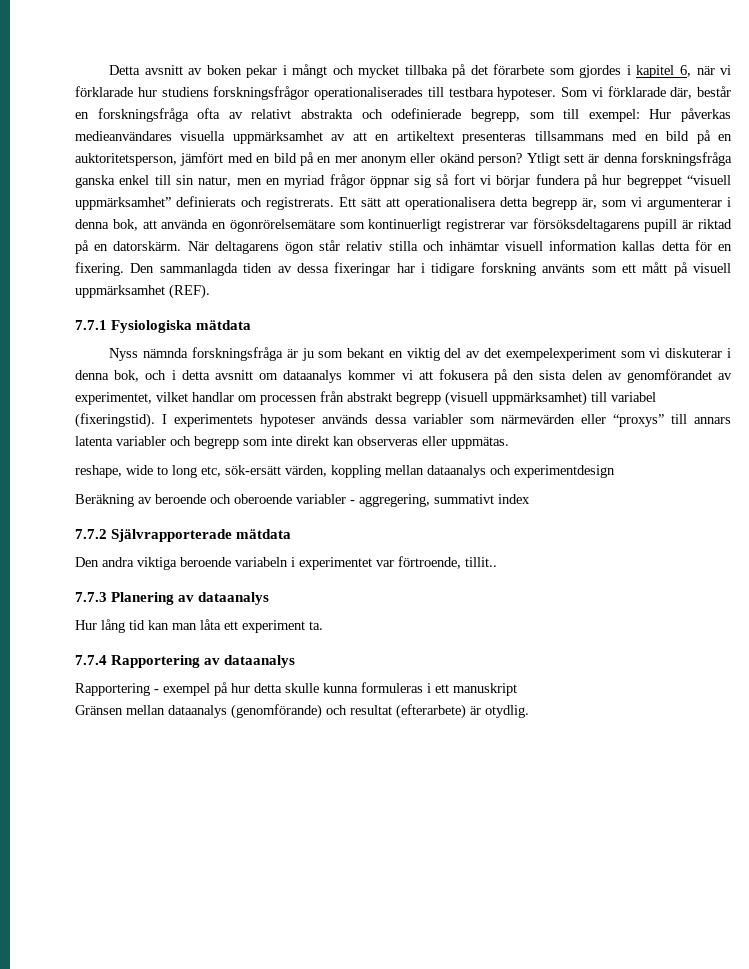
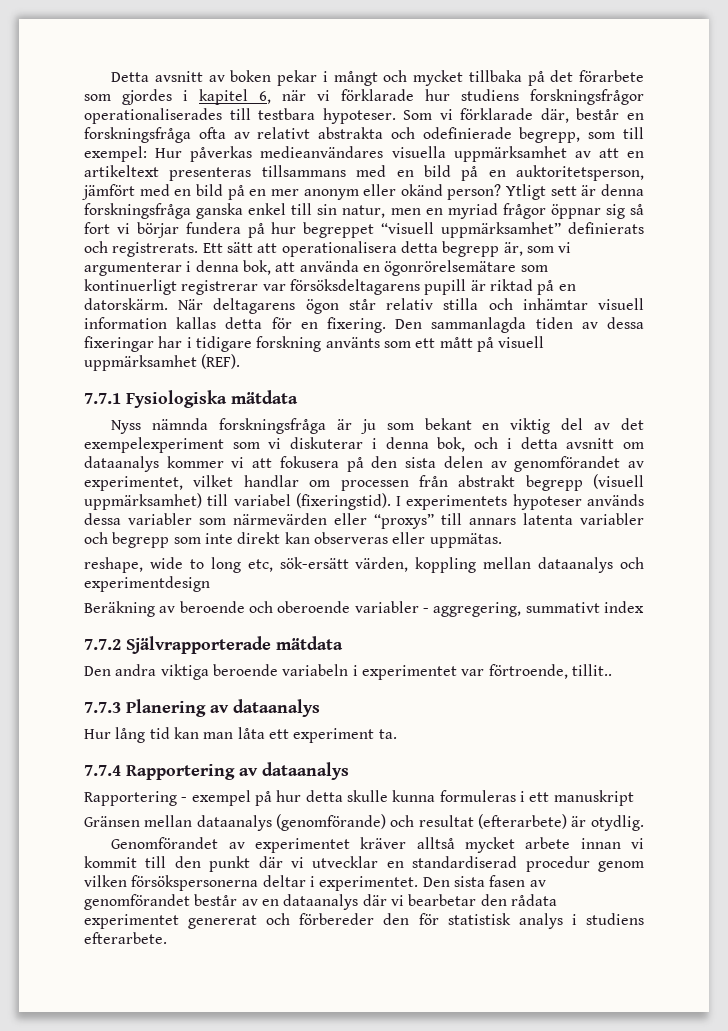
(529, 711) none -> [111,837,645,853] [84,856,645,872] [84,875,546,891] [84,894,557,910] [84,913,644,929] [84,932,167,944] // Genomförandet av experimentet kräver alltså mycket arbete innan vi kommit till den punkt där vi utvecklar en standardiserad procedur genom vilken försökspersonerna deltar i experimentet. Den sista fasen av genomförandet består av en dataanalys där vi bearbetar den rådata experimentet genererat och förbereder den för statistisk analys i studiens efterarbete.

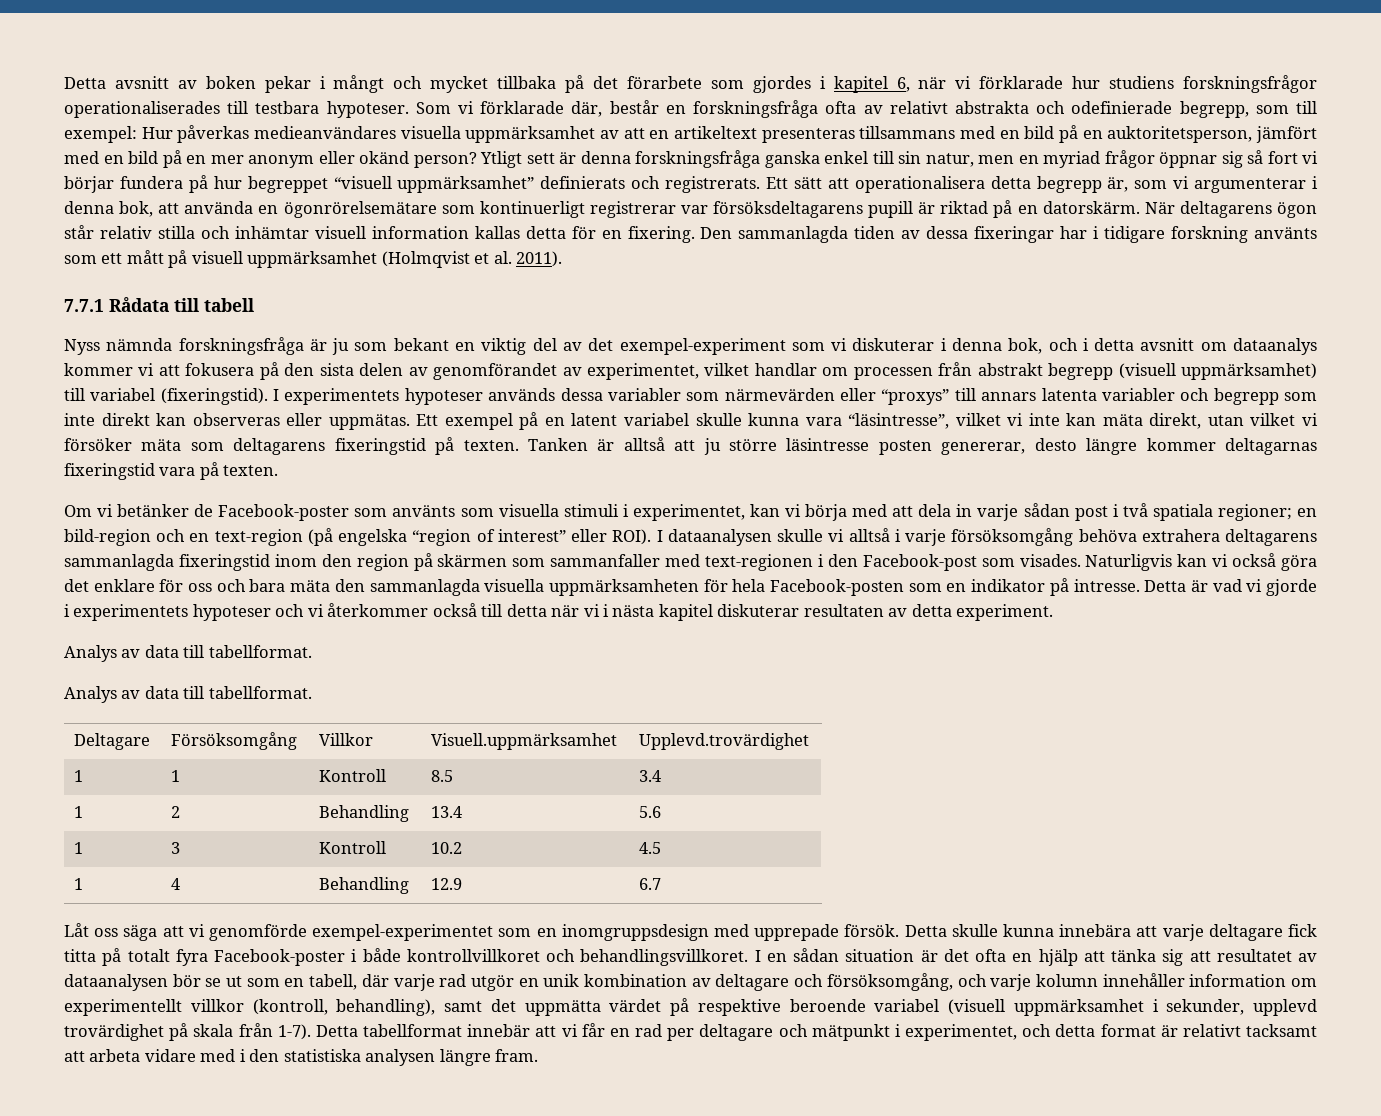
[201,354,241,369] [84,390,298,408] (REF). // 7.7.1 Fysiologiska mätdata -> [381,251,563,268] [64,297,254,312] (Holmqvist et al. 2011). // 7.7.1 Rådata till tabell
[84,437,224,453] exempelexperiment -> [619,338,786,355] exempel-experiment
[84,557,645,573] [84,576,210,592] [84,601,644,617] [84,636,343,654] [84,664,612,680] [84,699,320,717] [84,727,397,743] [84,762,349,780] [84,790,634,806] [84,814,644,831] [111,837,645,853] [84,856,645,872] [84,875,546,891] [84,894,557,910] [84,913,644,929] [84,932,167,944] // reshape, wide to long etc, sök-ersätt värden, koppling mellan dataanalys och experimentdesign // Beräkning av beroende och oberoende variabler - aggregering, summativt index // 7.7.2 Självrapporterade mätdata // Den andra viktiga beroende variabeln i experimentet var förtroende, tillit.. // 7.7.3 Planering av dataanalys // Hur lång tid kan man låta ett experiment ta. // 7.7.4 Rapportering av dataanalys // Rapportering - exempel på hur detta skulle kunna formuleras i ett manuskript // Gränsen mellan dataanalys (genomförande) och resultat (efterarbete) är otydlig. // Genomförandet av experimentet kräver alltså mycket arbete innan vi kommit till den punkt där vi utvecklar en standardiserad procedur genom vilken försökspersonerna deltar i experimentet. Den sista fasen av genomförandet består av en dataanalys där vi bearbetar den rådata experimentet genererat och förbereder den för statistisk analys i studiens efterarbete. -> [416,412,1319,430] [64,437,1318,455] [64,462,279,480] [64,503,1318,521] [64,528,1317,546] [64,553,1317,571] [64,578,1317,596] [64,603,1054,621] [64,645,312,662] [64,686,312,703] [74,733,151,750] [171,732,298,750] [319,733,374,746] [431,733,618,750] [639,733,810,750] [74,770,84,782] [171,770,181,782] [319,769,387,782] [431,770,454,782] [639,770,662,782] [74,806,84,818] [171,806,181,818] [319,805,410,822] [431,806,463,818] [639,806,662,818] [74,842,84,854] [171,842,181,854] [319,841,387,854] [431,842,463,854] [639,842,662,854] [74,878,84,890] [171,878,181,890] [319,877,410,894] [431,878,463,890] [639,878,662,890] [64,923,1318,941] [64,948,1317,966] [64,973,1317,991] [64,998,1317,1016] [64,1023,1317,1041] [64,1049,539,1066] Ett exempel på en latent variabel skulle kunna vara “läsintresse”, vilket vi inte kan mäta direkt, utan vilket vi försöker mäta som deltagarens fixeringstid på texten. Tanken är alltså att ju större läsintresse posten genererar, desto längre kommer deltagarnas fixeringstid vara på texten. // Om vi betänker de Facebook-poster som använts som visuella stimuli i experimentet, kan vi börja med att dela in varje sådan post i två spatiala regioner; en bild-region och en text-region (på engelska “region of interest” eller ROI). I dataanalysen skulle vi alltså i varje försöksomgång behöva extrahera deltagarens sammanlagda fixeringstid inom den region på skärmen som sammanfaller med text-regionen i den Facebook-post som visades. Naturligvis kan vi också göra det enklare för oss och bara mäta den sammanlagda visuella uppmärksamheten för hela Facebook-posten som en indikator på intresse. Detta är vad vi gjorde i experimentets hypoteser och vi återkommer också till detta när vi i nästa kapitel diskuterar resultaten av detta experiment. // Analys av data till tabellformat. // Analys av data till tabellformat. // Deltagare | Försöksomgång | Villkor | Visuell.uppmärksamhet | Upplevd.trovärdighet // 1 | 1 | Kontroll | 8.5 | 3.4 // 1 | 2 | Behandling | 13.4 | 5.6 // 1 | 3 | Kontroll | 10.2 | 4.5 // 1 | 4 | Behandling | 12.9 | 6.7 // Låt oss säga att vi genomförde exempel-experimentet som en inomgruppsdesign med upprepade försök. Detta skulle kunna innebära att varje deltagare fick titta på totalt fyra Facebook-poster i både kontrollvillkoret och behandlingsvillkoret. I en sådan situation är det ofta en hjälp att tänka sig att resultatet av dataanalysen bör se ut som en tabell, där varje rad utgör en unik kombination av deltagare och försöksomgång, och varje kolumn innehåller information om experimentellt villkor (kontroll, behandling), samt det uppmätta värdet på respektive beroende variabel (visuell uppmärksamhet i sekunder, upplevd trovärdighet på skala från 1-7). Detta tabellformat innebär att vi får en rad per deltagare och mätpunkt i experimentet, och detta format är relativt tacksamt att arbeta vidare med i den statistiska analysen längre fram.

